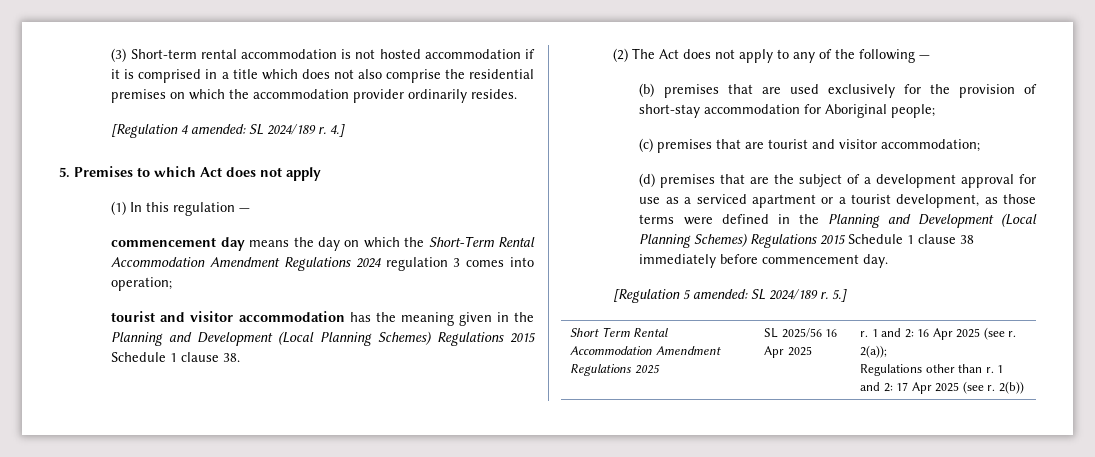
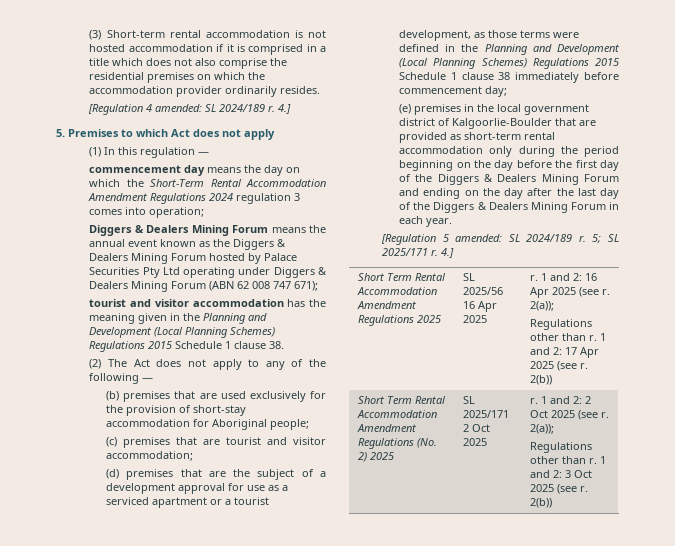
(173, 284) none -> [89,225,326,236] [89,239,287,250] [89,253,298,264] [89,267,327,278] [89,281,319,292] // Diggers & Dealers Mining Forum means the annual event known as the Diggers & Dealers Mining Forum hosted by Palace Securities Pty Ltd operating under Diggers & Dealers Mining Forum (ABN 62 008 747 671);
[863,254,889,268] day. -> [485,86,508,97] [399,104,590,115] [399,118,597,129] [399,132,556,143] [399,146,619,157] [399,160,619,171] [399,174,619,185] [399,188,619,199] [399,202,619,213] [399,216,453,227] day; // (e) premises in the local government district of Kalgoorlie-Boulder that are provided as short-term rental accommodation only during the period beginning on the day before the first day of the Diggers & Dealers Mining Forum and ending on the day after the last day of the Diggers & Dealers Mining Forum in each year.
[832,289,848,302] 5.] -> [592,234,619,244] [382,248,455,258] 5; SL 2025/171 r. 4.]
(1024, 387) none -> [357,396,446,404] [356,410,437,418] [356,424,416,432] [357,438,437,449] [357,452,394,462] [462,396,475,404] [462,410,509,418] [462,424,490,432] [462,438,487,446] [529,396,591,404] [529,410,609,420] [529,424,554,434] [529,442,592,453] [529,456,606,464] [529,470,592,478] [529,484,588,494] [529,498,552,508] // Short Term Rental Accommodation Amendment Regulations (No. 2) 2025 | SL 2025/171 2 Oct 2025 | r. 1 and 2: 2 Oct 2025 (see r. 2(a)); // Regulations other than r. 1 and 2: 3 Oct 2025 (see r. 2(b))

